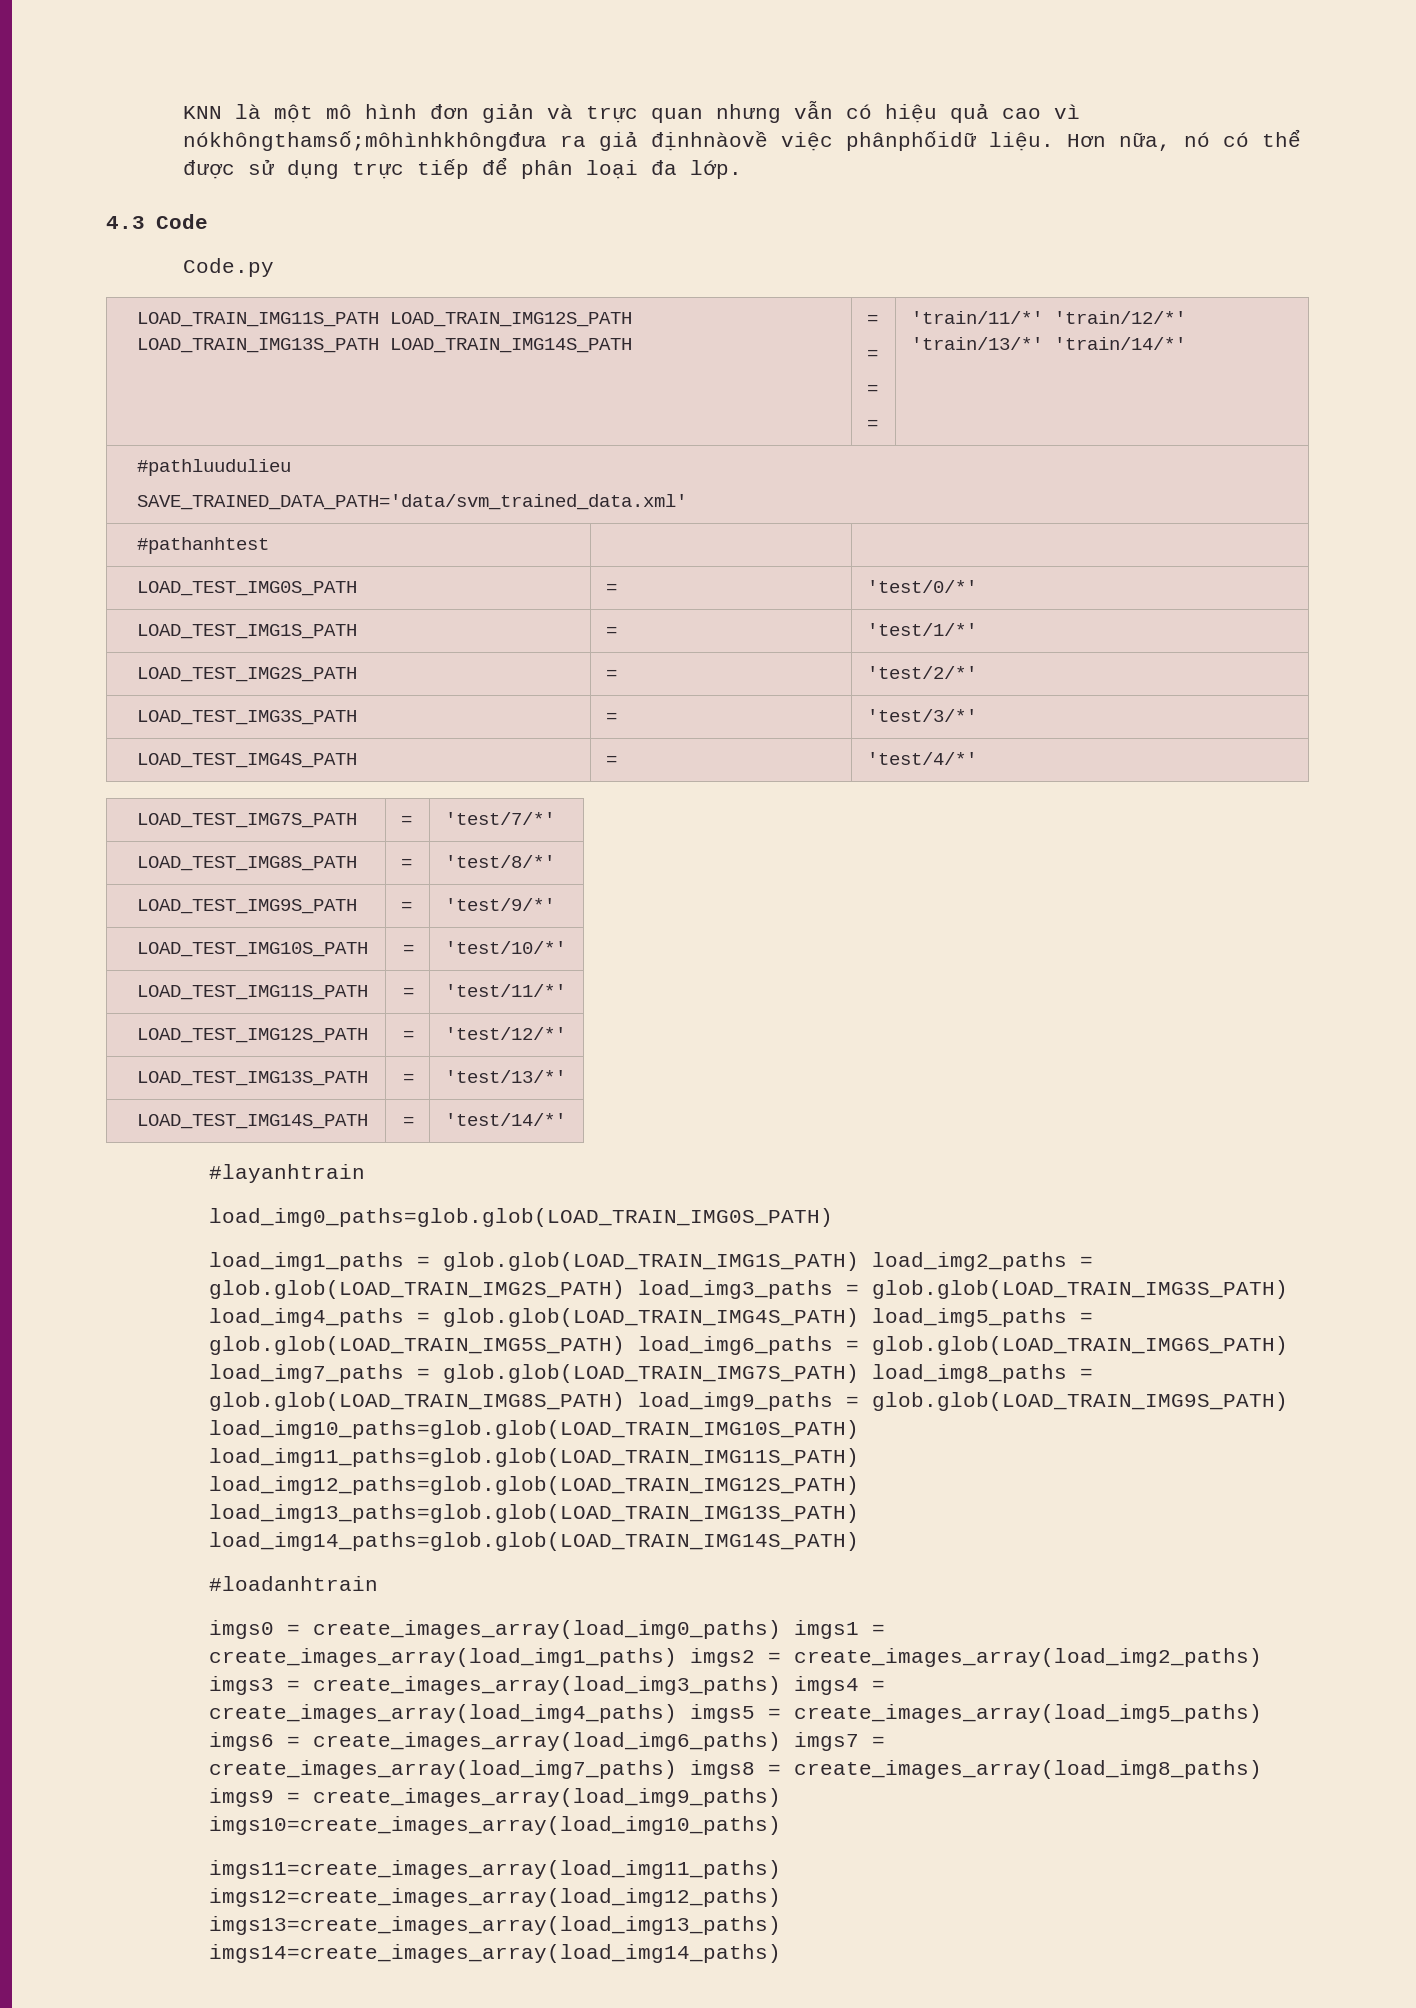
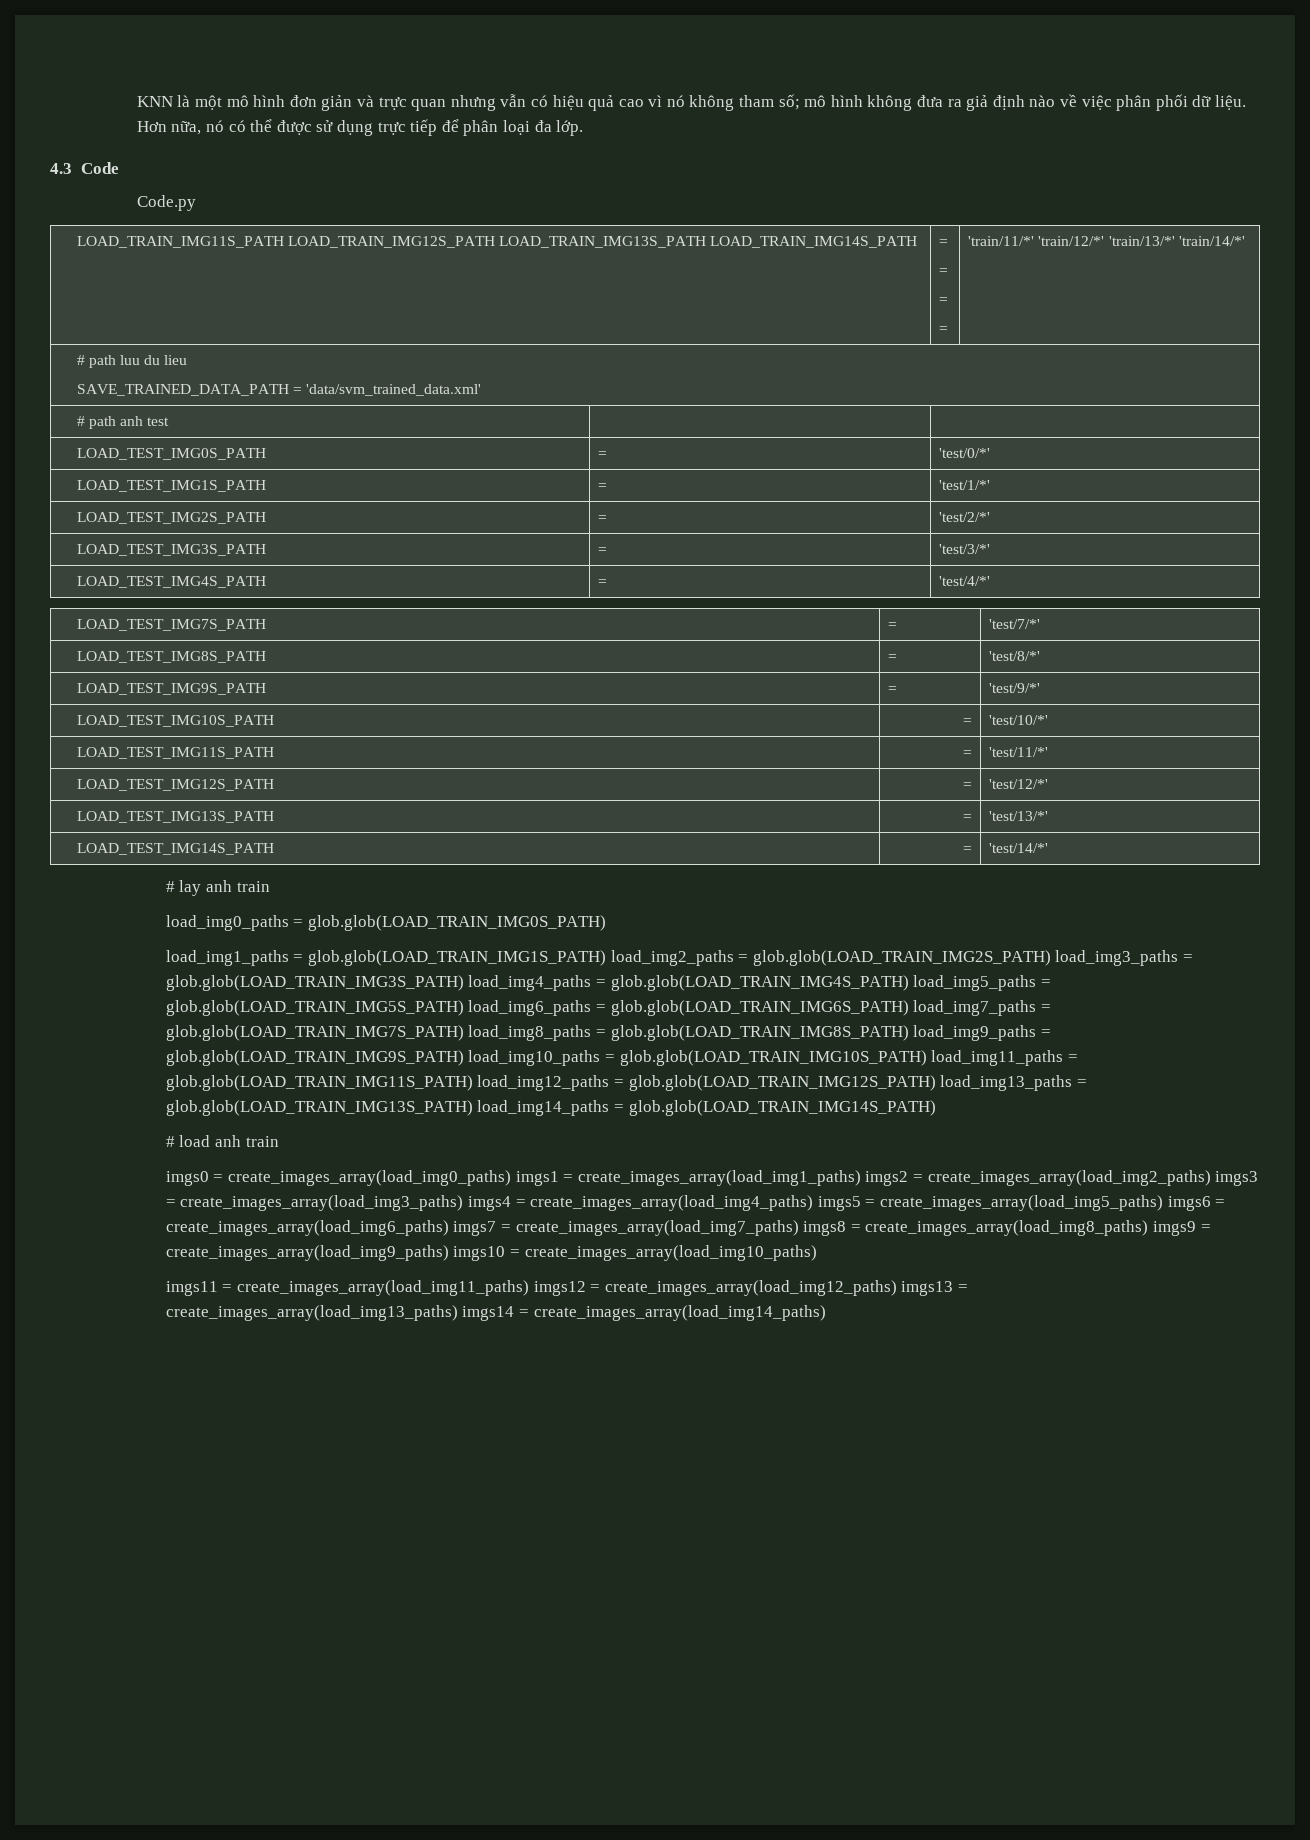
[183,131,977,151] nókhôngthamsố;môhìnhkhôngđưa ra giả địnhnàovề việc phânphốidữ -> [666,94,1212,111] nó không tham số; mô hình không đưa ra giả định nào về việc phân phối dữ
[137,459,292,476] [137,494,688,510] [137,537,270,554] #pathluudulieu // SAVE_TRAINED_DATA_PATH='data/svm_trained_data.xml' // #pathanhtest -> [76,355,188,368] [76,384,481,396] [76,416,170,429] # path luu du lieu // SAVE_TRAINED_DATA_PATH = 'data/svm_trained_data.xml' // # path anh test
[208,1164,365,1183] [208,1208,833,1227] #layanhtrain // load_img0_paths=glob.glob(LOAD_TRAIN_IMG0S_PATH) -> [165,880,270,896] [165,915,606,931] # lay anh train // load_img0_paths = glob.glob(LOAD_TRAIN_IMG0S_PATH)
[208,1420,859,1439] [208,1448,859,1467] [208,1476,859,1495] [208,1504,859,1523] [208,1532,859,1551] [208,1576,378,1591] load_img10_paths=glob.glob(LOAD_TRAIN_IMG10S_PATH) load_img11_paths=glob.glob(LOAD_TRAIN_IMG11S_PATH) load_img12_paths=glob.glob(LOAD_TRAIN_IMG12S_PATH) load_img13_paths=glob.glob(LOAD_TRAIN_IMG13S_PATH) load_img14_paths=glob.glob(LOAD_TRAIN_IMG14S_PATH) // #loadanhtrain -> [468,1050,1078,1066] [165,1075,1087,1091] [165,1100,936,1116] [165,1135,279,1147] load_img10_paths = glob.glob(LOAD_TRAIN_IMG10S_PATH) load_img11_paths = glob.glob(LOAD_TRAIN_IMG11S_PATH) load_img12_paths = glob.glob(LOAD_TRAIN_IMG12S_PATH) load_img13_paths = glob.glob(LOAD_TRAIN_IMG13S_PATH) load_img14_paths = glob.glob(LOAD_TRAIN_IMG14S_PATH) // # load anh train
[208,1816,781,1835] [208,1860,781,1879] [208,1888,781,1907] [208,1916,781,1935] [208,1944,781,1963] imgs10=create_images_array(load_img10_paths) // imgs11=create_images_array(load_img11_paths) imgs12=create_images_array(load_img12_paths) imgs13=create_images_array(load_img13_paths) imgs14=create_images_array(load_img14_paths) -> [453,1245,817,1261] [165,1280,968,1296] [165,1305,826,1321] imgs10 = create_images_array(load_img10_paths) // imgs11 = create_images_array(load_img11_paths) imgs12 = create_images_array(load_img12_paths) imgs13 = create_images_array(load_img13_paths) imgs14 = create_images_array(load_img14_paths)

